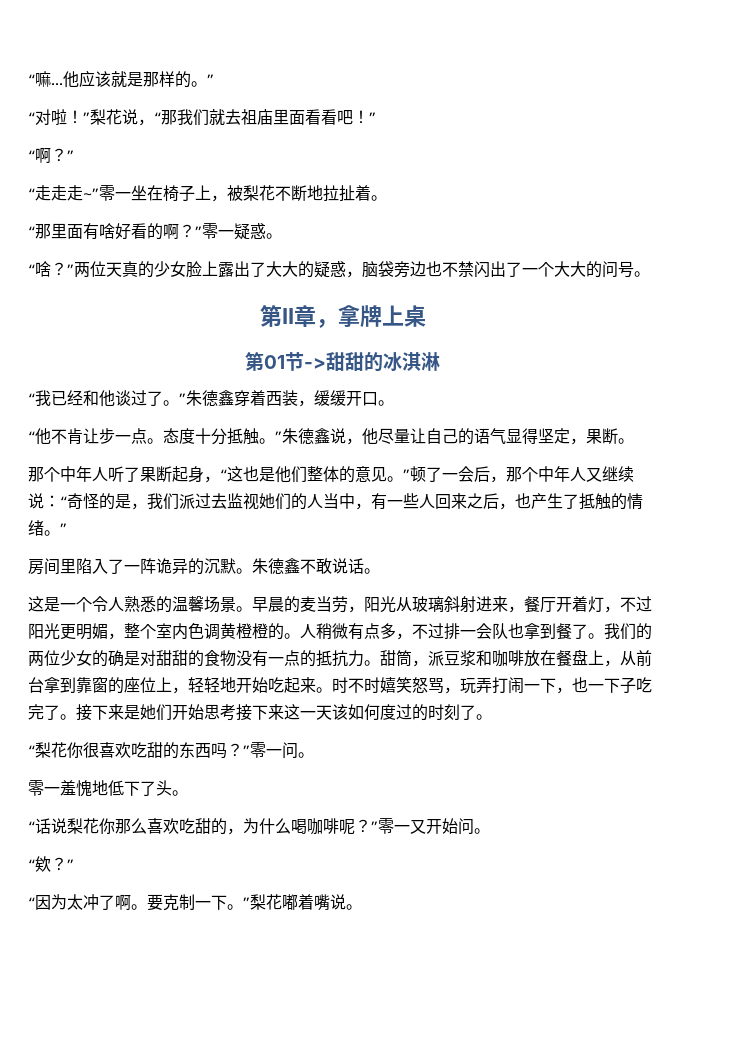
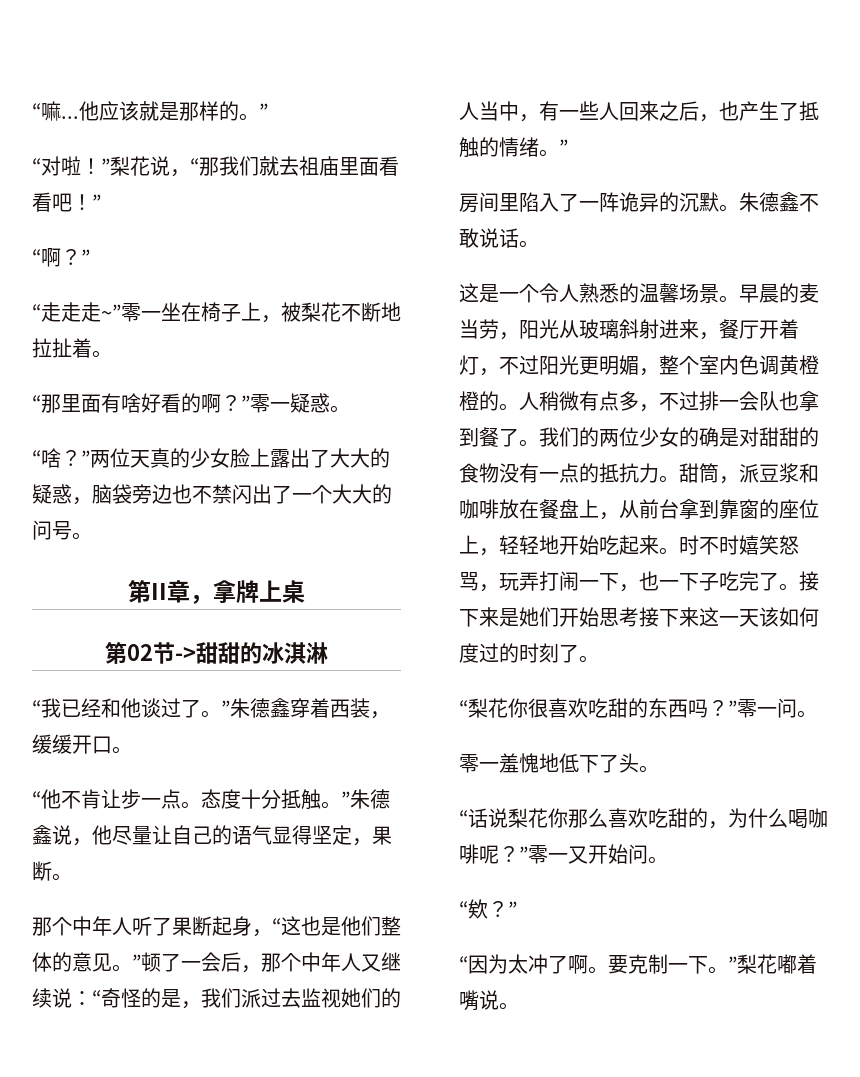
[264,355,285,369] 01 -> [127,644,153,661] 02

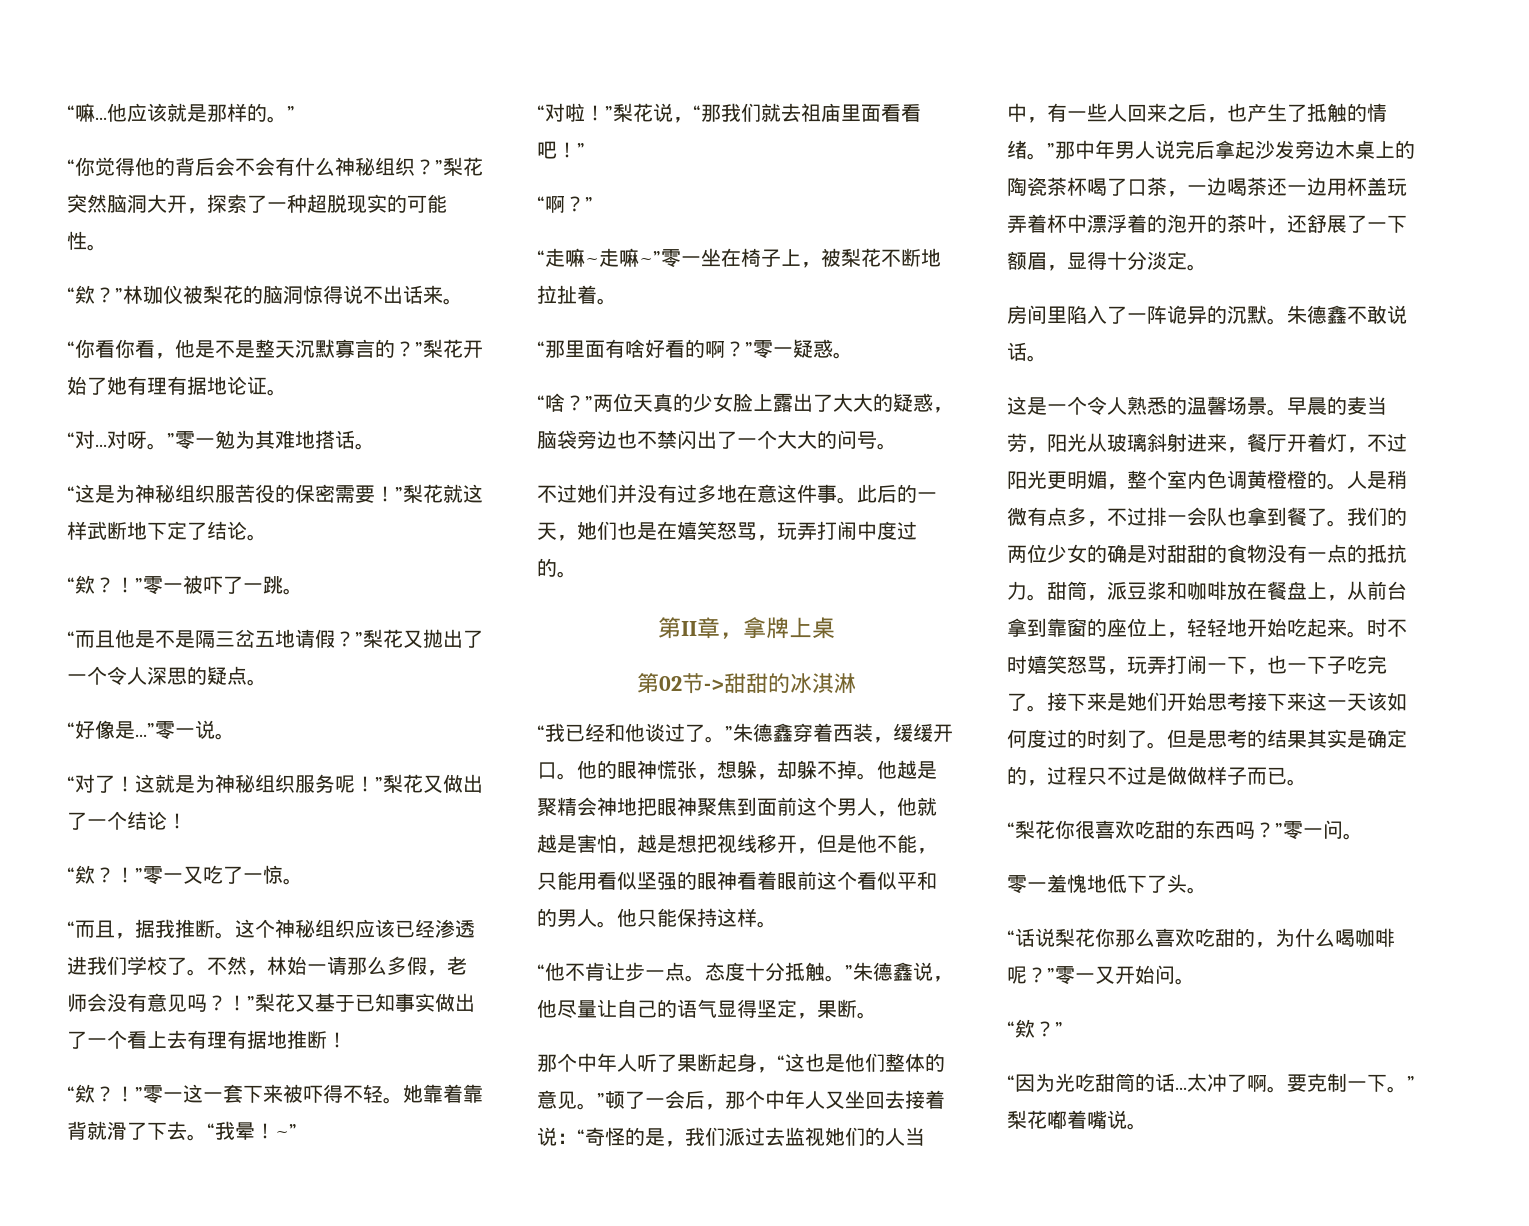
(268, 111) none -> [67,157,483,176] [67,194,447,214] [67,231,107,251] [67,285,463,305] [67,339,483,359] [67,376,287,396] [67,430,375,450] [67,484,483,503] [67,521,267,541] [67,575,303,595] [67,629,483,648] [67,666,267,686] [67,720,235,740] [67,774,483,793] [67,811,187,830] [67,865,303,885] [67,919,475,939] [67,956,467,976] [67,993,475,1012] [67,1030,347,1049] [67,1084,483,1104] [67,1121,297,1141] // “你觉得他的背后会不会有什么神秘组织？”梨花突然脑洞大开，探索了一种超脱现实的可能性。 // “欸？”林珈仪被梨花的脑洞惊得说不出话来。 // “你看你看，他是不是整天沉默寡言的？”梨花开始了她有理有据地论证。 // “对...对呀。”零一勉为其难地搭话。 // “这是为神秘组织服苦役的保密需要！”梨花就这样武断地下定了结论。 // “欸？！”零一被吓了一跳。 // “而且他是不是隔三岔五地请假？”梨花又抛出了一个令人深思的疑点。 // “好像是...”零一说。 // “对了！这就是为神秘组织服务呢！”梨花又做出了一个结论！ // “欸？！”零一又吃了一惊。 // “而且，据我推断。这个神秘组织应该已经渗透进我们学校了。不然，林始一请那么多假，老师会没有意见吗？！”梨花又基于已知事实做出了一个看上去有理有据地推断！ // “欸？！”零一这一套下来被吓得不轻。她靠着靠背就滑了下去。“我晕！~”
[61,302,101,322] 走走 -> [565,248,639,267] 嘛~走嘛
(92, 536) none -> [537,484,937,504] [537,521,917,541] [537,558,577,578] // 不过她们并没有过多地在意这件事。此后的一天，她们也是在嬉笑怒骂，玩弄打闹中度过的。
(132, 750) none -> [577,760,937,780] [537,797,937,817] [537,834,937,854] [537,871,937,890] [537,908,777,928] 他的眼神慌张，想躲，却躲不掉。他越是聚精会神地把眼神聚焦到面前这个男人，他就越是害怕，越是想把视线移开，但是他不能，只能用看似坚强的眼神看着眼前这个看似平和的男人。他只能保持这样。
[381,952,401,971] [32,988,52,1008] 继续 -> [845,1090,945,1109] 坐回去接着
(568, 147) none -> [1055,140,1415,159] [1007,177,1407,197] [1007,214,1407,234] [1007,251,1207,271] 那中年男人说完后拿起沙发旁边木桌上的陶瓷茶杯喝了口茶，一边喝茶还一边用杯盖玩弄着杯中漂浮着的泡开的茶叶，还舒展了一下额眉，显得十分淡定。
(539, 401) none -> [1367,471,1387,489] 是
(599, 659) none -> [1167,729,1407,748] [1007,766,1307,786] 但是思考的结果其实是确定的，过程只不过是做做样子而已。
(508, 964) none -> [1055,1073,1187,1092] 光吃甜筒的话...

